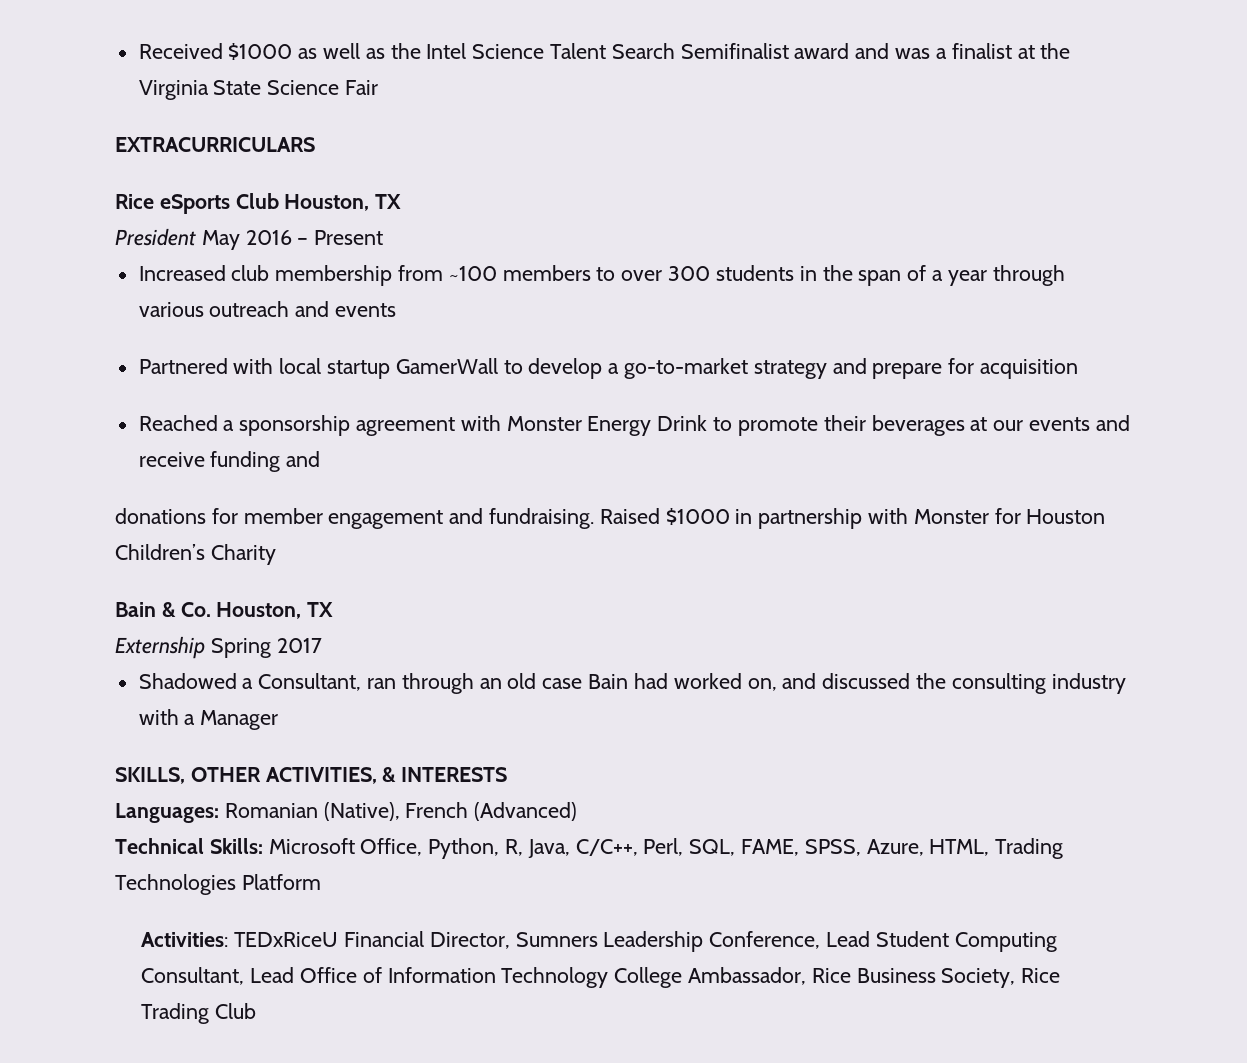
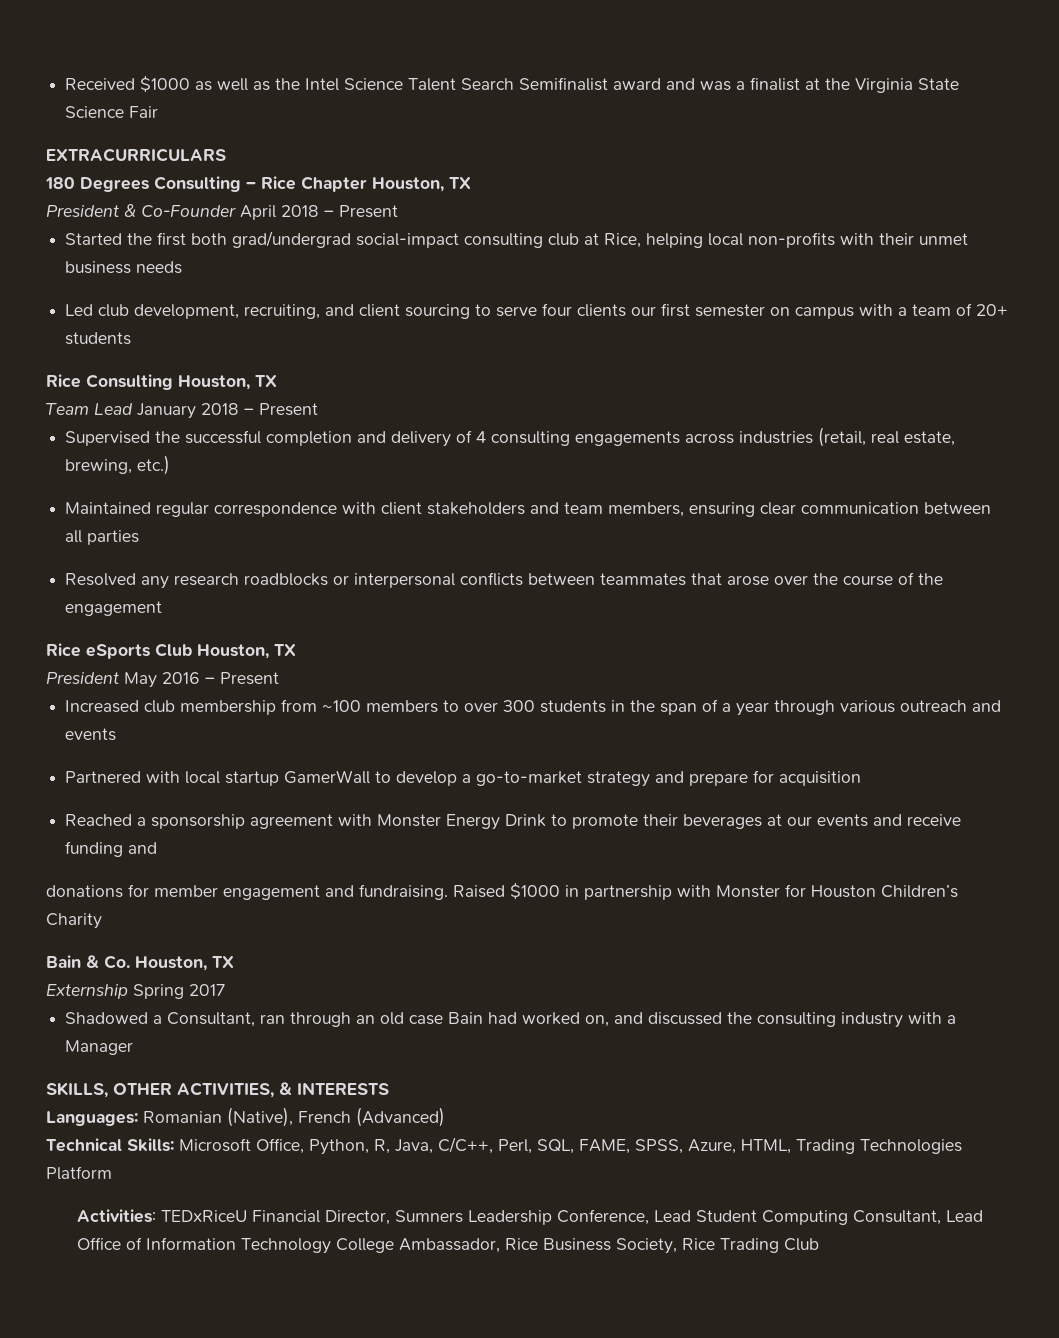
(315, 144) none -> [45,176,471,192] [46,204,398,220] [65,231,969,248] [65,261,183,274] [65,303,1009,319] [65,332,132,345] [46,374,277,390] [46,403,318,419] [65,427,956,447] [65,455,171,475] [65,502,992,517] [65,530,140,545] [65,572,944,589] [65,601,163,616] // 180 Degrees Consulting – Rice Chapter Houston, TX // President & Co-Founder April 2018 – Present // Started the first both grad/undergrad social-impact consulting club at Rice, helping local non-profits with their unmet business needs // Led club development, recruiting, and client sourcing to serve four clients our first semester on campus with a team of 20+ students // Rice Consulting Houston, TX // Team Lead January 2018 – Present // Supervised the successful completion and delivery of 4 consulting engagements across industries (retail, real estate, brewing, etc.) // Maintained regular correspondence with client stakeholders and team members, ensuring clear communication between all parties // Resolved any research roadblocks or interpersonal conflicts between teammates that arose over the course of the engagement

